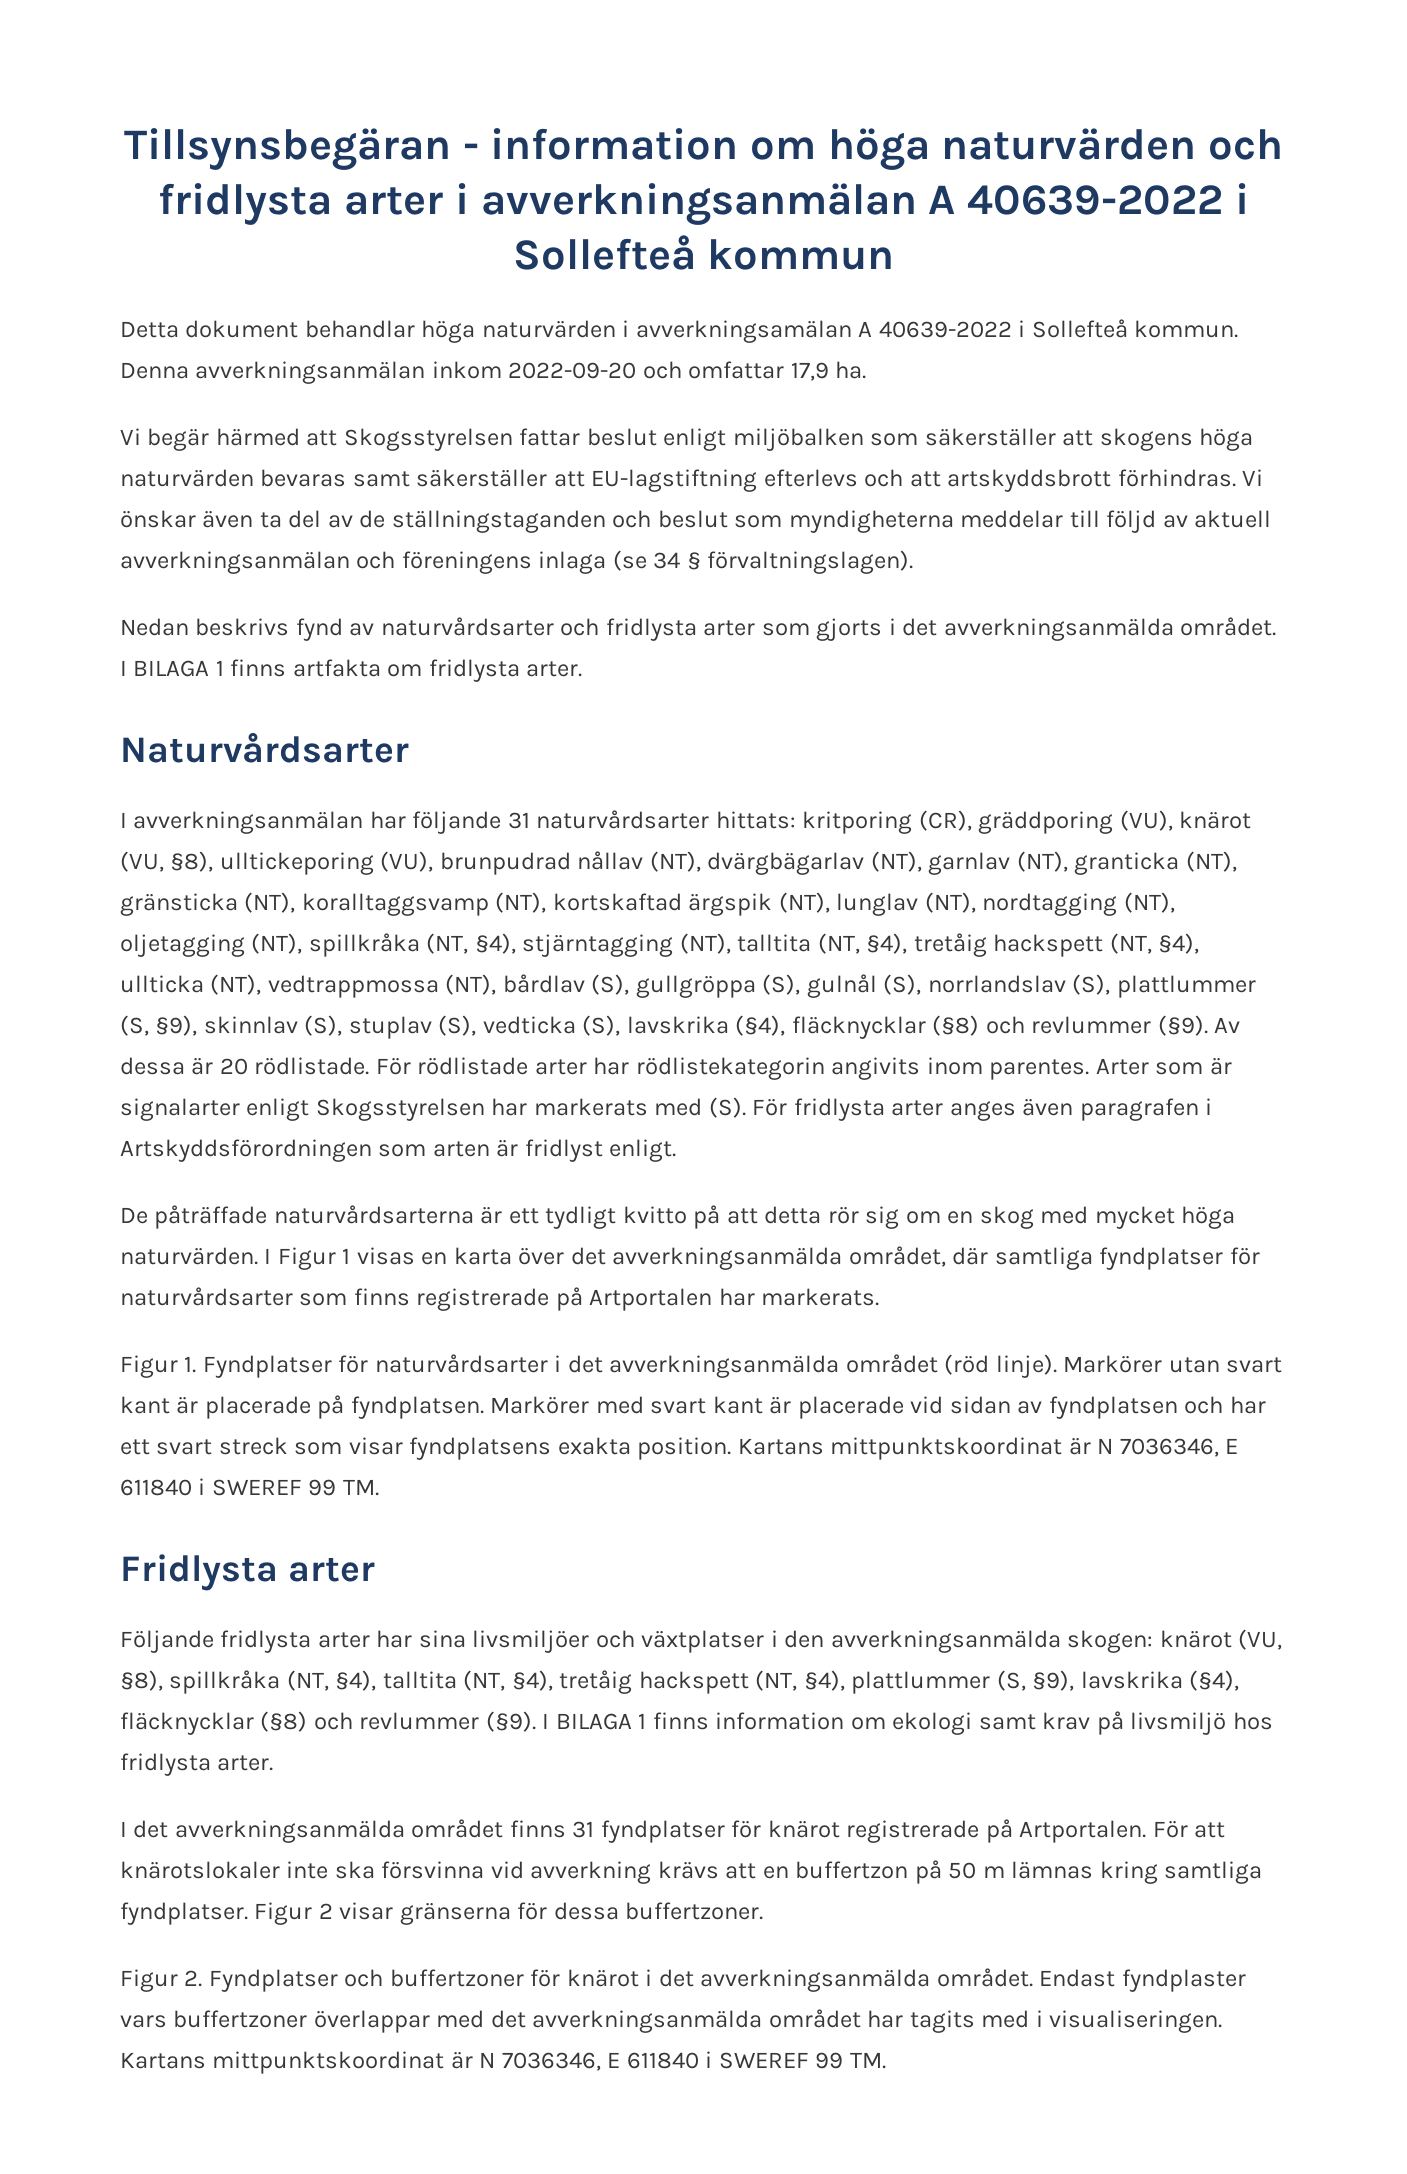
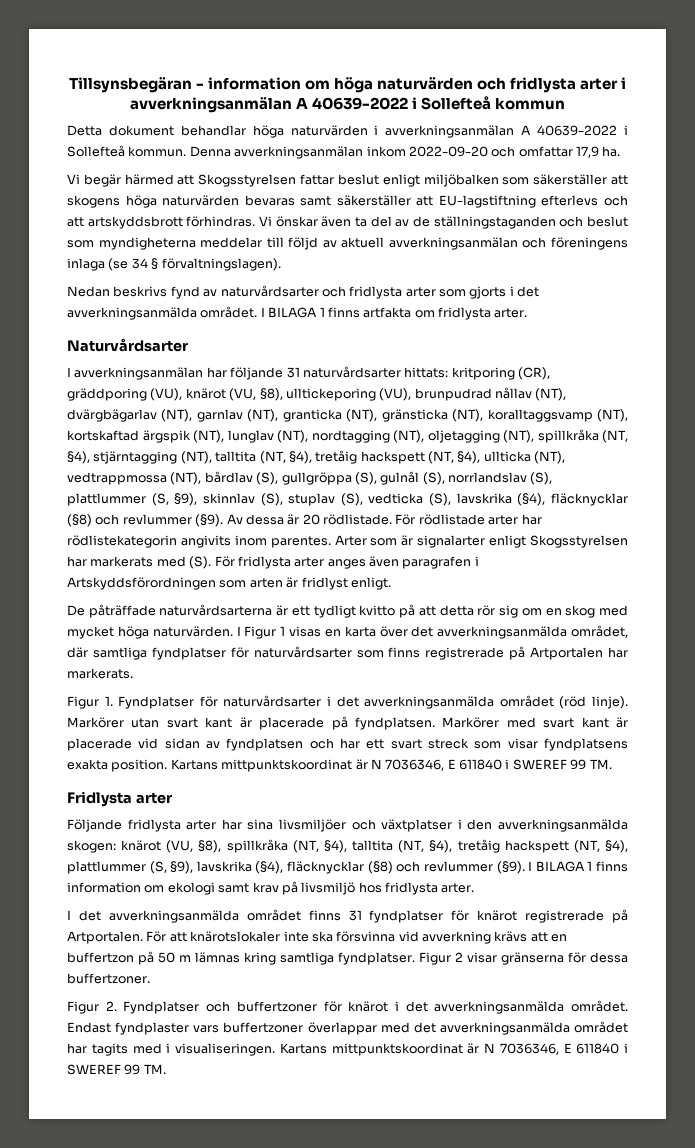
[635,320,852,343] avverkningsamälan -> [385,125,515,138] avverkningsanmälan

